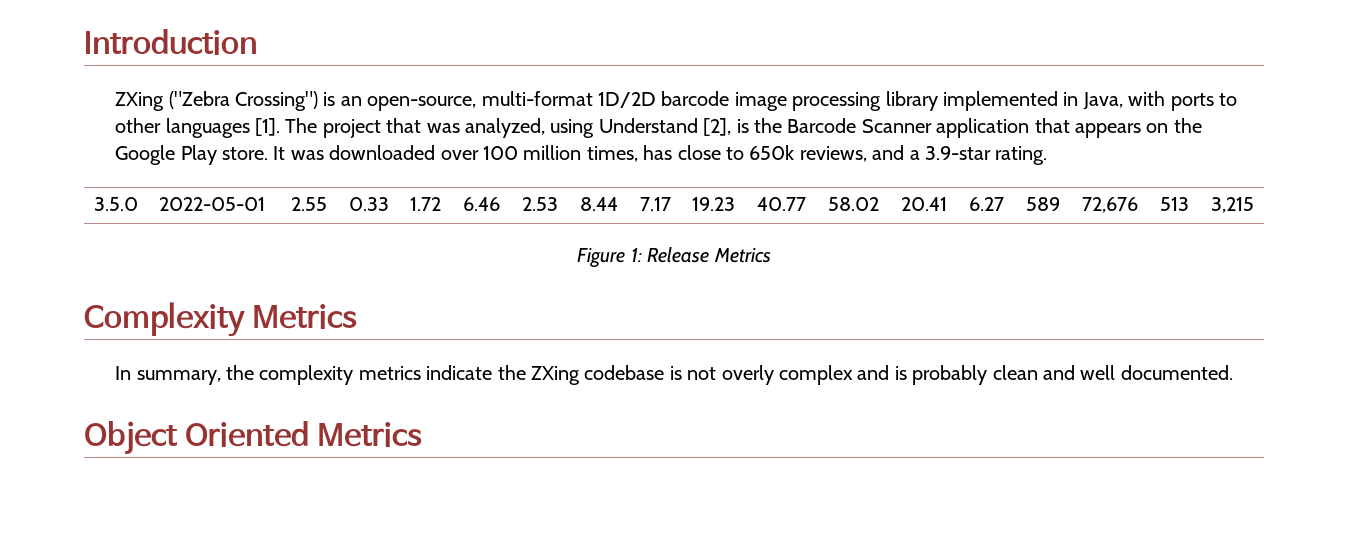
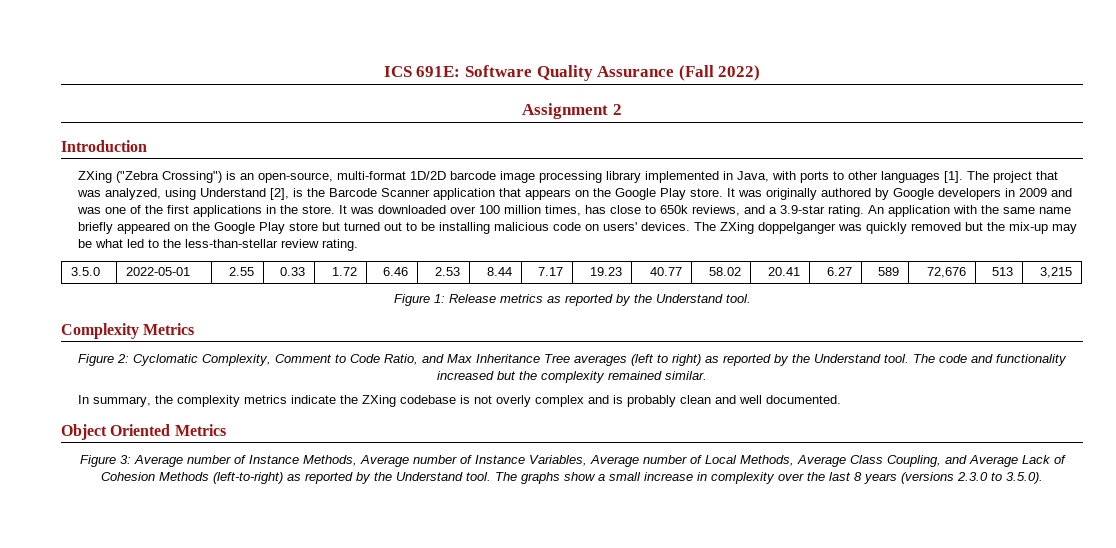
(84, 42) none -> [383,65,761,81] [522,103,622,119] ICS 691E: Software Quality Assurance (Fall 2022) // Assignment 2 //
(324, 155) none -> [765,188,1072,200] [76,205,374,217] originally authored by Google developers in 2009 and was one of the first applications in the store. It was
(1048, 155) none -> [867,205,1071,217] [77,222,1077,234] [77,239,358,251] An application with the same name briefly appeared on the Google Play store but turned out to be installing malicious code on users' devices. The ZXing doppelganger was quickly removed but the mix-up may be what led to the less-than-stellar review rating.
[713,248,771,263] [84,302,358,337] Metrics // Complexity Metrics -> [499,294,751,306] [61,323,195,339] [78,354,1067,366] [437,371,707,383] metrics as reported by the Understand tool. // Complexity Metrics // Figure 2: Cyclomatic Complexity, Comment to Code Ratio, and Max Inheritance Tree averages (left to right) as reported by the Understand tool. The code and functionality increased but the complexity remained similar.
(423, 434) none -> [79,455,1066,467] [101,472,1043,484] // Figure 3: Average number of Instance Methods, Average number of Instance Variables, Average number of Local Methods, Average Class Coupling, and Average Lack of Cohesion Methods (left-to-right) as reported by the Understand tool. The graphs show a small increase in complexity over the last 8 years (versions 2.3.0 to 3.5.0).

